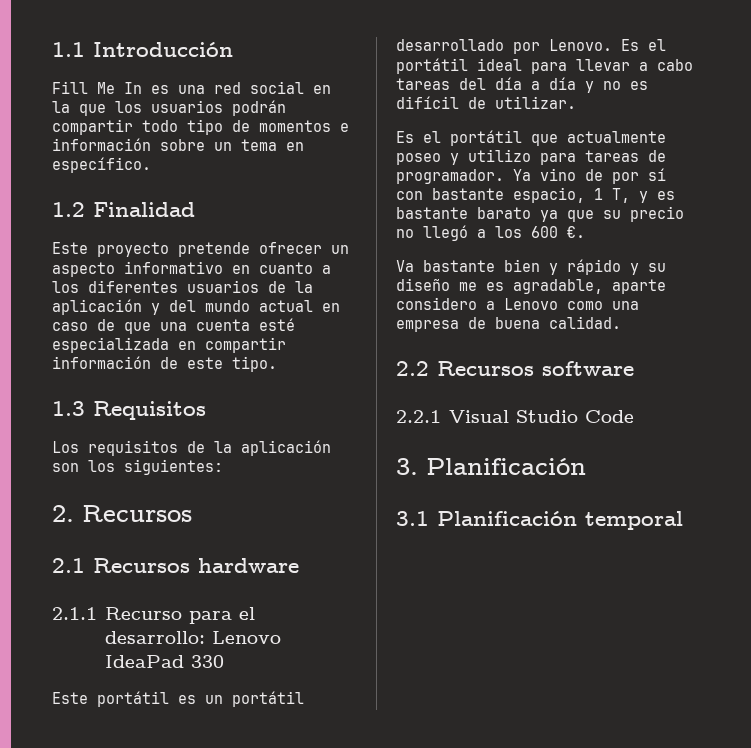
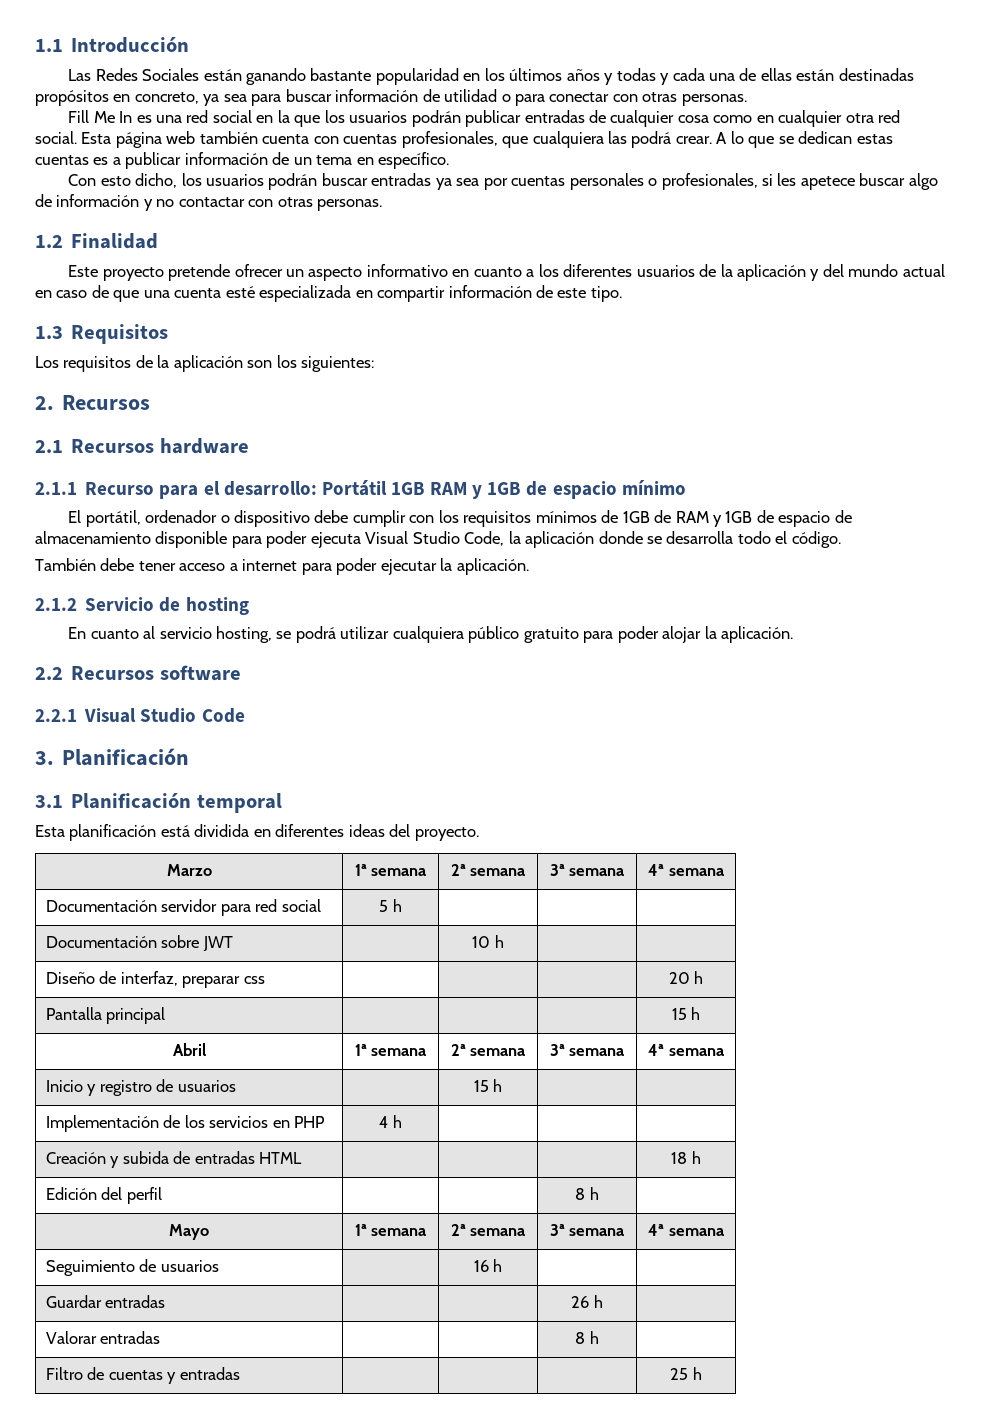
(233, 49) none -> [68,68,914,85] [35,89,747,106] // Las Redes Sociales están ganando bastante popularidad en los últimos años y todas y cada una de ellas están destinadas propósitos en concreto, ya sea para buscar información de utilidad o para conectar con otras personas.
[52,119,349,135] [52,138,304,151] [52,157,151,173] compartir todo tipo de momentos e información sobre un tema en específico. -> [465,110,901,127] [35,131,893,148] [35,152,450,169] [68,173,938,190] [35,194,383,211] publicar entradas de cualquier cosa como en cualquier otra red social. Esta página web también cuenta con cuentas profesionales, que cualquiera las podrá crear. A lo que se dedican estas cuentas es a publicar información de un tema en específico. // Con esto dicho, los usuarios podrán buscar entradas ya sea por cuentas personales o profesionales, si les apetece buscar algo de información y no contactar con otras personas.
[211,631,281,644] [104,655,224,668] [52,691,304,707] [396,39,666,54] [396,58,693,74] [396,77,648,93] [396,96,576,109] [396,130,666,146] [396,149,666,165] [396,168,666,184] [396,187,675,203] [396,206,684,222] [396,225,585,241] [396,259,666,275] [396,278,666,294] [396,297,639,310] [396,316,621,332] Lenovo IdeaPad 330 // Este portátil es un portátil desarrollado por Lenovo. Es el portátil ideal para llevar a cabo tareas del día a día y no es difícil de utilizar. // Es el portátil que actualmente poseo y utilizo para tareas de programador. Ya vino de por sí con bastante espacio, 1 T, y es bastante barato ya que su precio no llegó a los 600 €. // Va bastante bien y rápido y su diseño me es agradable, aparte considero a Lenovo como una empresa de buena calidad. -> [321,480,686,499] [68,510,852,527] [35,531,841,548] [35,558,529,575] [35,597,249,615] [68,626,793,643] Portátil 1GB RAM y 1GB de espacio mínimo // El portátil, ordenador o dispositivo debe cumplir con los requisitos mínimos de 1GB de RAM y 1GB de espacio de almacenamiento disponible para poder ejecuta Visual Studio Code, la aplicación donde se desarrolla todo el código. // También debe tener acceso a internet para poder ejecutar la aplicación. // 2.1.2 Servicio de hosting // En cuanto al servicio hosting, se podrá utilizar cualquiera público gratuito para poder alojar la aplicación.
(683, 520) none -> [35,824,479,841] [166,864,212,876] [354,864,428,876] [450,864,527,876] [549,864,626,876] [648,864,725,876] [45,899,321,916] [379,899,402,912] [45,935,233,951] [472,935,504,948] [45,971,265,988] [668,971,704,984] [45,1007,166,1024] [671,1007,701,1020] [172,1043,206,1056] [354,1044,428,1056] [450,1044,527,1056] [549,1044,626,1056] [648,1044,725,1056] [45,1079,236,1096] [473,1079,503,1092] [45,1115,326,1132] [379,1115,402,1128] [45,1151,303,1168] [671,1151,701,1164] [45,1187,162,1204] [575,1187,599,1200] [169,1224,209,1240] [354,1224,428,1236] [450,1224,527,1236] [549,1224,626,1236] [648,1224,725,1236] [45,1259,219,1276] [473,1259,503,1272] [45,1295,166,1308] [571,1295,603,1308] [45,1331,161,1344] [575,1331,599,1344] [45,1367,240,1384] [670,1367,702,1380] // Esta planificación está dividida en diferentes ideas del proyecto. // Marzo | 1ª semana | 2ª semana | 3ª semana | 4ª semana // Documentación servidor para red social | 5 h | | | // Documentación sobre JWT | | 10 h | | // Diseño de interfaz, preparar css | | | | 20 h // Pantalla principal | | | | 15 h // Abril | 1ª semana | 2ª semana | 3ª semana | 4ª semana // Inicio y registro de usuarios | | 15 h | | // Implementación de los servicios en PHP | 4 h | | | // Creación y subida de entradas HTML | | | | 18 h // Edición del perfil | | | 8 h | // Mayo | 1ª semana | 2ª semana | 3ª semana | 4ª semana // Seguimiento de usuarios | | 16 h | | // Guardar entradas | | | 26 h | // Valorar entradas | | | 8 h | // Filtro de cuentas y entradas | | | | 25 h

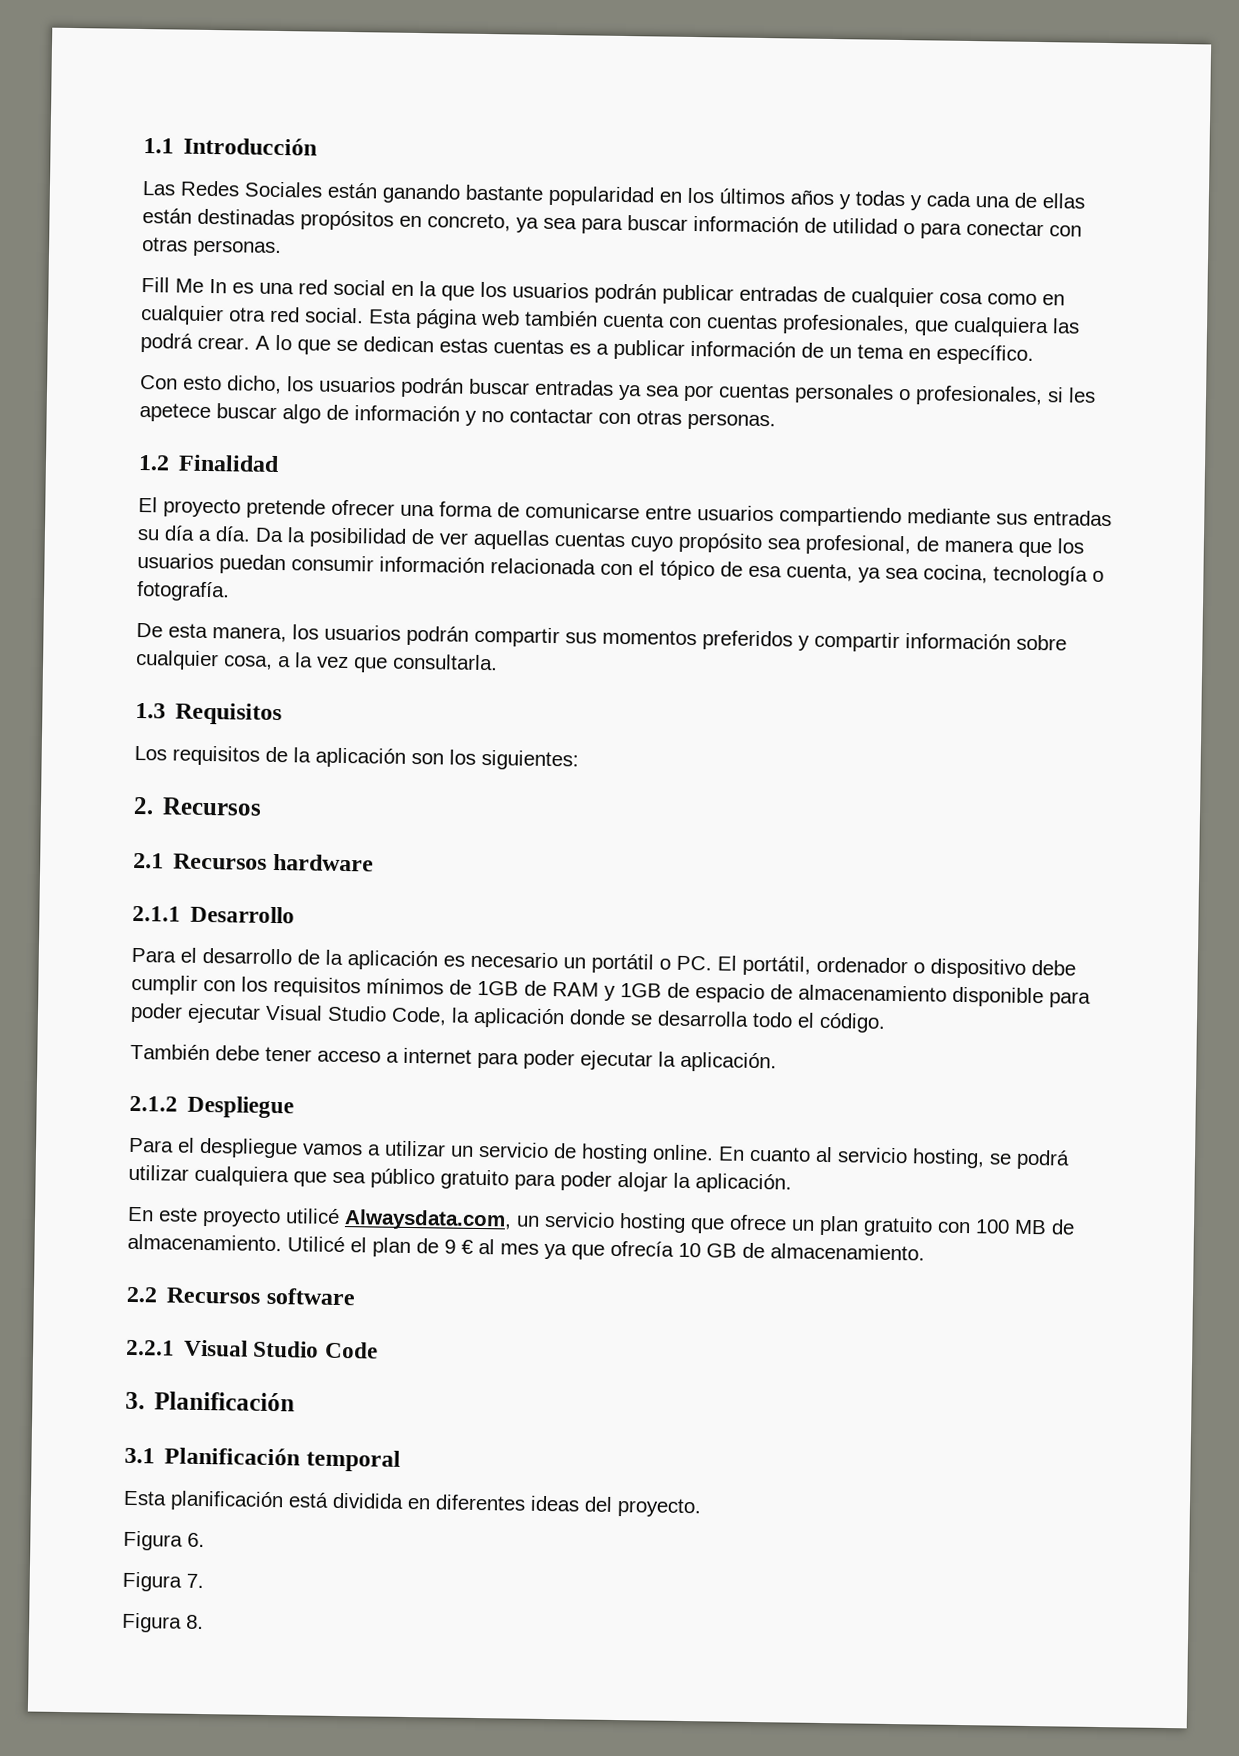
[68,265,99,277] Este -> [138,496,158,513] El
[285,264,945,281] [35,285,622,302] un aspecto informativo en cuanto a los diferentes usuarios de la aplicación y del mundo actual en caso de que una cuenta esté especializada en compartir información de este tipo. -> [400,501,1112,528] [137,525,1084,558] [137,552,1104,586] [136,580,230,602] [136,622,1067,653] [135,649,498,673] una forma de comunicarse entre usuarios compartiendo mediante sus entradas su día a día. Da la posibilidad de ver aquellas cuentas cuyo propósito sea profesional, de manera que los usuarios puedan consumir información relacionada con el tópico de esa cuenta, ya sea cocina, tecnología o fotografía. // De esta manera, los usuarios podrán compartir sus momentos preferidos y compartir información sobre cualquier cosa, a la vez que consultarla.
[85,480,686,499] Recurso para el desarrollo: Portátil 1GB RAM y 1GB de espacio mínimo // -> [190,905,296,924] [131,947,712,974] Desarrollo // Para el desarrollo de la aplicación es necesario un portátil o PC.
[310,532,361,548] ejecuta -> [187,1003,261,1024] ejecutar
[85,597,155,611] Servicio -> [187,1095,295,1119] [128,1137,549,1159] Despliegue // Para el despliegue vamos a utilizar un servicio
(249, 606) // -> [652,1144,714,1161] online.
(464, 634) none -> [293,1171,366,1187] que sea
(793, 634) none -> [127,1206,1075,1237] [127,1233,925,1261] // En este proyecto utilicé Alwaysdata.com, un servicio hosting que ofrece un plan gratuito con 100 MB de almacenamiento. Utilicé el plan de 9 € al mes ya que ofrecía 10 GB de almacenamiento.
[166,864,212,876] [354,864,428,876] [450,864,527,876] [549,864,626,876] [648,864,725,876] [45,899,321,916] [379,899,402,912] [45,935,233,951] [472,935,504,948] [45,971,265,988] [668,971,704,984] [45,1007,166,1024] [671,1007,701,1020] [172,1043,206,1056] [354,1044,428,1056] [450,1044,527,1056] [549,1044,626,1056] [648,1044,725,1056] [45,1079,236,1096] [473,1079,503,1092] [45,1115,326,1132] [379,1115,402,1128] [45,1151,303,1168] [671,1151,701,1164] [45,1187,162,1204] [575,1187,599,1200] [169,1224,209,1240] [354,1224,428,1236] [450,1224,527,1236] [549,1224,626,1236] [648,1224,725,1236] [45,1259,219,1276] [473,1259,503,1272] [45,1295,166,1308] [571,1295,603,1308] [45,1331,161,1344] [575,1331,599,1344] [45,1367,240,1384] [670,1367,702,1380] // Marzo | 1ª semana | 2ª semana | 3ª semana | 4ª semana // Documentación servidor para red social | 5 h | | | // Documentación sobre JWT | | 10 h | | // Diseño de interfaz, preparar css | | | | 20 h // Pantalla principal | | | | 15 h // Abril | 1ª semana | 2ª semana | 3ª semana | 4ª semana // Inicio y registro de usuarios | | 15 h | | // Implementación de los servicios en PHP | 4 h | | | // Creación y subida de entradas HTML | | | | 18 h // Edición del perfil | | | 8 h | // Mayo | 1ª semana | 2ª semana | 3ª semana | 4ª semana // Seguimiento de usuarios | | 16 h | | // Guardar entradas | | | 26 h | // Valorar entradas | | | 8 h | // Filtro de cuentas y entradas | | | | 25 h -> [123,1530,205,1551] [122,1571,204,1592] [122,1612,204,1633] // Figura 6. // Figura 7. // Figura 8.

